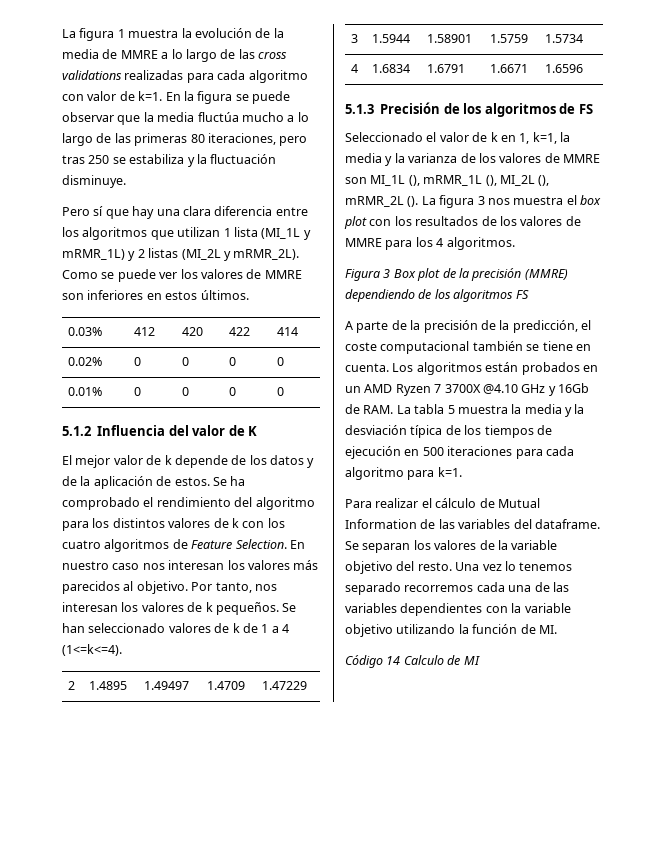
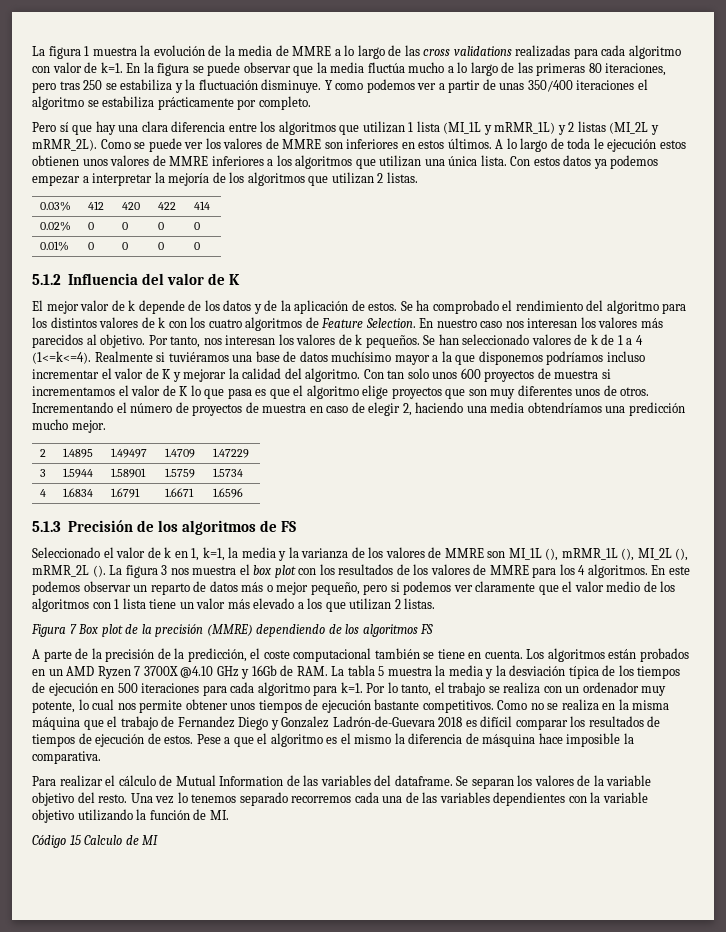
(126, 181) none -> [324,79,648,93] [32,96,311,110] Y como podemos ver a partir de unas 350/400 iteraciones el algoritmo se estabiliza prácticamente por completo.
(249, 295) none -> [495,138,686,152] [32,155,659,169] [32,172,418,186] A lo largo de toda le ejecución estos obtienen unos valores de MMRE inferiores a los algoritmos que utilizan una única lista. Con estos datos ya podemos empezar a interpretar la mejoría de los algoritmos que utilizan 2 listas.
(122, 650) none -> [94,351,645,365] [32,368,611,382] [32,385,650,399] [32,402,685,416] [32,419,106,433] Realmente si tuviéramos una base de datos muchísimo mayor a la que disponemos podríamos incluso incrementar el valor de K y mejorar la calidad del algoritmo. Con tan solo unos 600 proyectos de muestra si incrementamos el valor de K lo que pasa es que el algoritmo elige proyectos que son muy diferentes unos de otros. Incrementando el número de proyectos de muestra en caso de elegir 2, haciendo una media obtendríamos una predicción mucho mejor.
(515, 243) none -> [651,565,690,575] [32,581,676,595] [32,598,436,612] En este podemos observar un reparto de datos más o mejor pequeño, pero si podemos ver claramente que el valor medio de los algoritmos con 1 lista tiene un valor más elevado a los que utilizan 2 listas.
[383,269,391,278] 3 -> [69,624,77,634] 7
(462, 472) none -> [366,682,667,696] [32,699,670,713] [32,716,661,730] [32,733,634,747] [32,751,101,764] Por lo tanto, el trabajo se realiza con un ordenador muy potente, lo cual nos permite obtener unos tiempos de ejecución bastante competitivos. Como no se realiza en la misma máquina que el trabajo de Fernandez Diego y Gonzalez Ladrón-de-Guevara 2018 es difícil comparar los resultados de tiempos de ejecución de estos. Pese a que el algoritmo es el mismo la diferencia de másquina hace imposible la comparativa.
[386,656,401,665] 14 -> [69,835,81,845] 15

